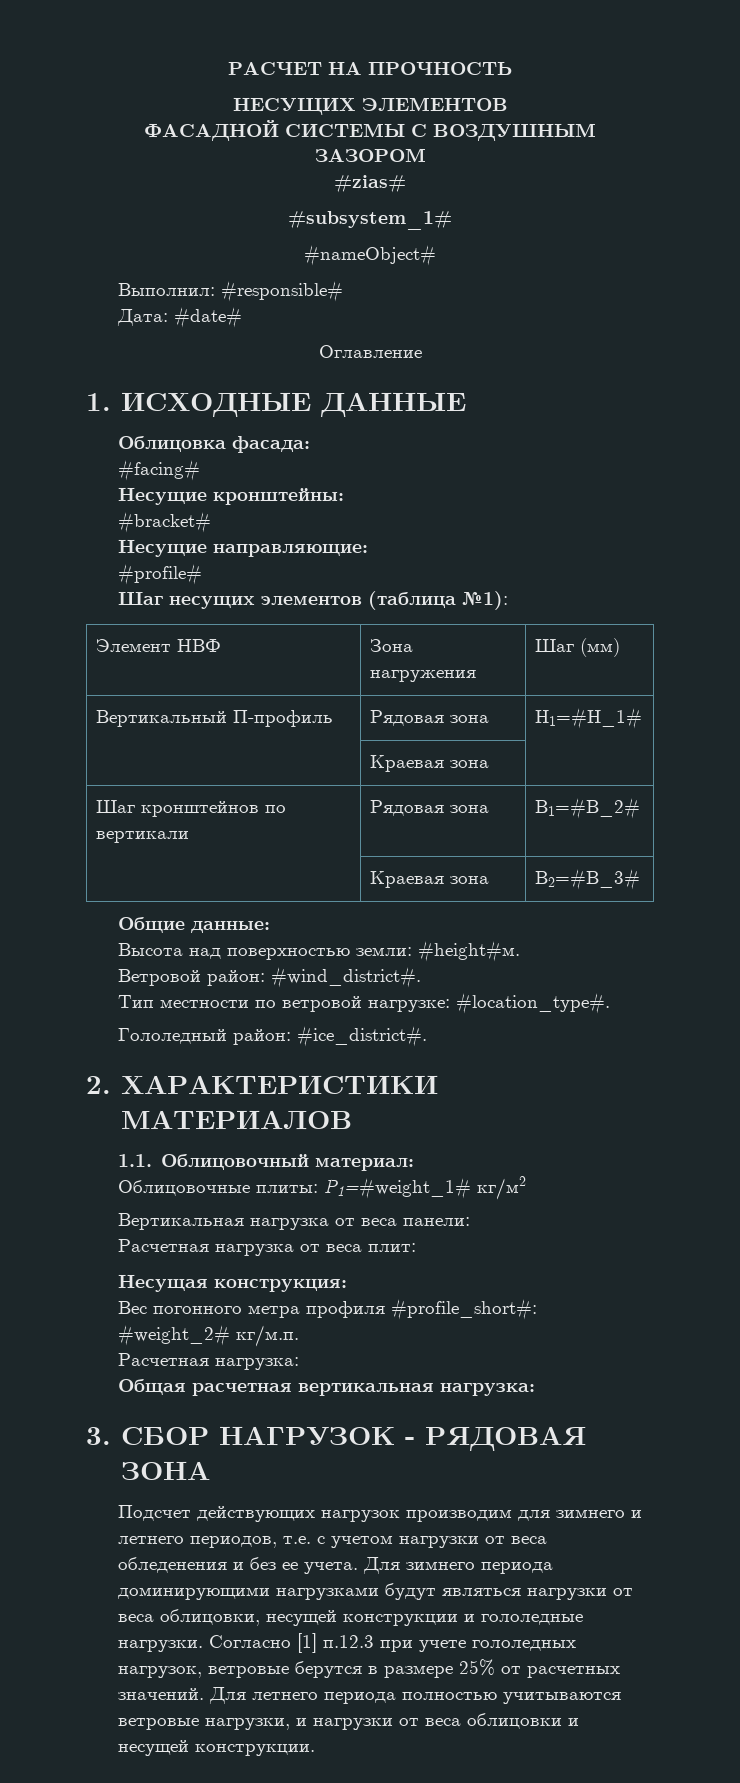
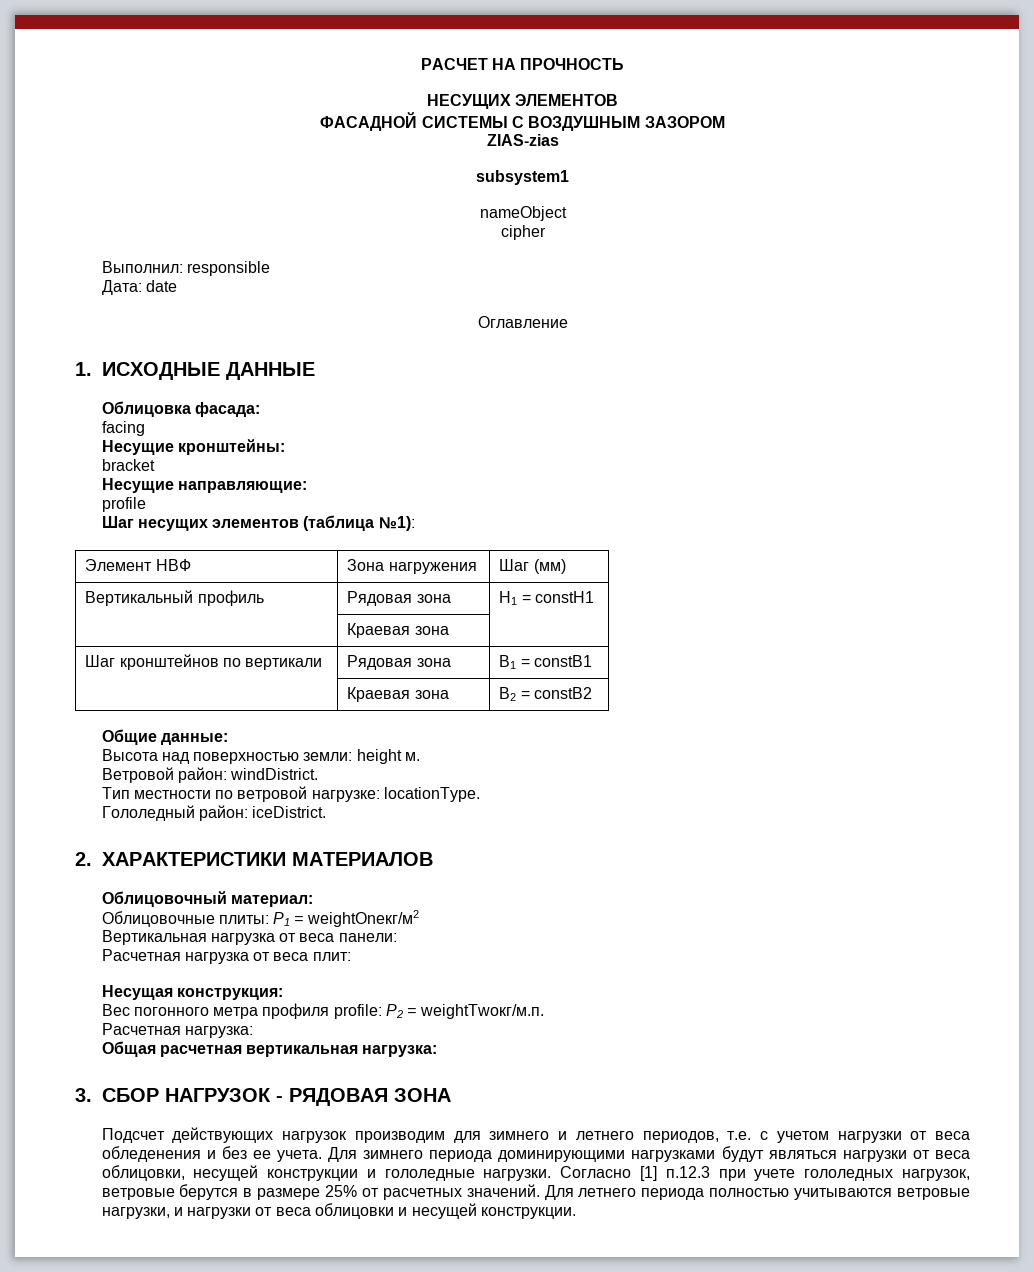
[334,175,406,193] [288,211,452,230] [304,245,436,266] #zias# // #subsystem_1# // #nameObject# -> [486,134,559,146] [476,170,569,185] [479,206,567,221] [500,225,546,240] ZIAS-zias // subsystem1 // nameObject // cipher
[220,281,343,302] #responsible# -> [186,261,270,276] responsible
[173,307,242,328] #date# -> [145,280,177,292] date
[117,460,200,481] #facing# -> [101,421,145,436] facing
[117,512,211,533] #bracket# -> [101,459,155,471] bracket
[117,564,202,585] #profile# -> [101,497,146,512] profile
[232,710,333,727] [369,710,489,726] [534,708,642,729] П-профиль | Рядовая зона | H1=#H_1# -> [197,590,264,606] [347,591,451,606] [499,591,594,605] профиль | Рядовая зона | H1 = constH1
[534,798,640,819] [369,871,489,888] [534,869,640,890] B1=#B_2# // | Краевая зона | B2=#B_3# -> [499,655,592,669] [347,687,449,702] [499,687,592,701] B1 = constB1 // | Краевая зона | B2 = constB2
[417,941,520,962] #height#м. -> [356,749,421,764] height м.
[270,967,421,988] #wind_district#. -> [230,768,319,780] windDistrict.
[455,993,610,1014] #location_type#. -> [384,787,481,802] locationType.
[296,1026,427,1047] #ice_district#. -> [252,806,327,818] iceDistrict.
[117,1154,152,1167] 1.1. -> (433, 859) none
[323,1176,526,1200] Р1=#weight_1# кг/м2 -> [273,910,419,927] Р1 = weightOneкг/м2
[390,1299,537,1320] [117,1325,299,1347] #profile_short#: #weight_2# кг/м.п. -> [333,1004,544,1019] profile: Р2 = weightTwoкг/м.п.

